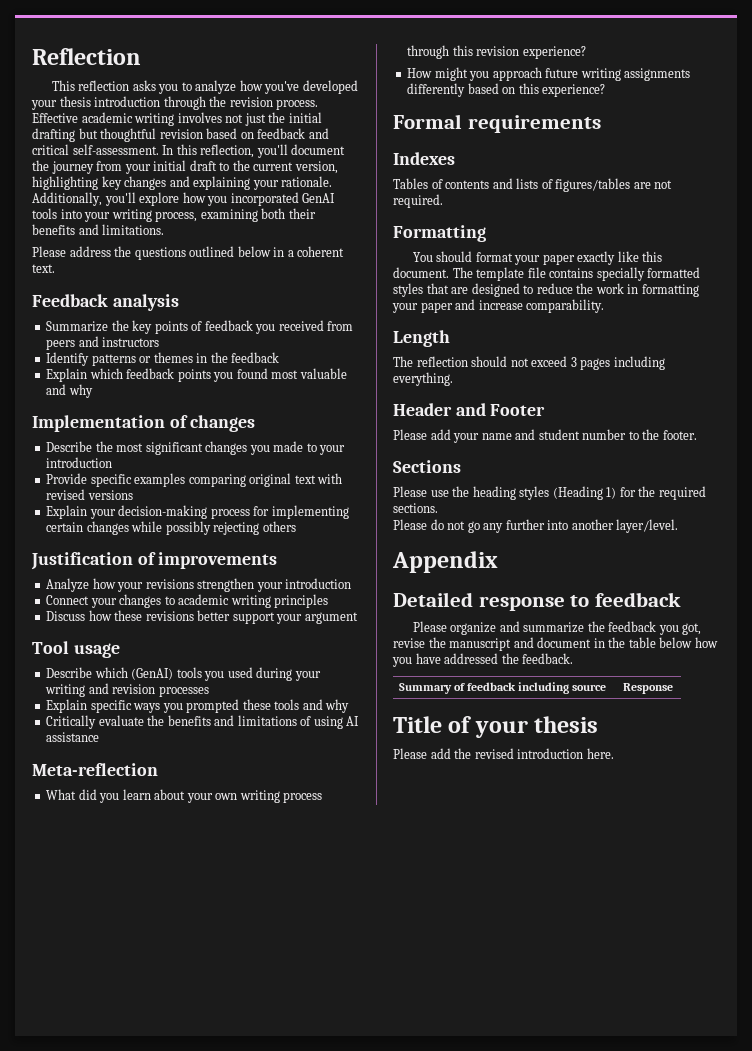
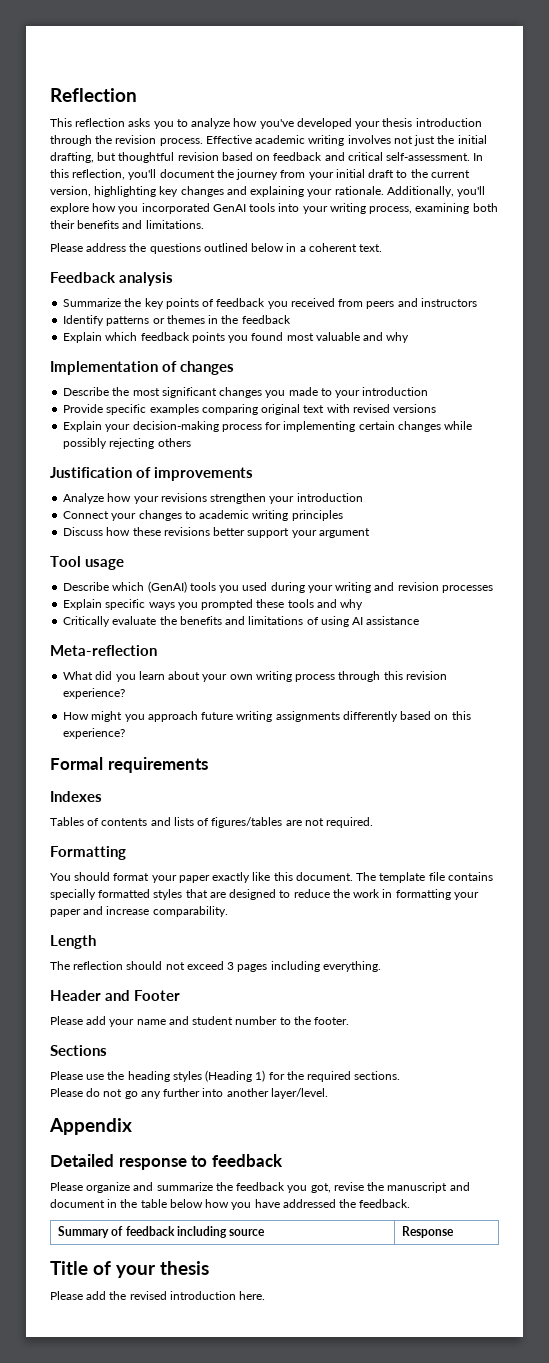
[32,128,75,142] drafting -> [50,152,94,163] drafting,

